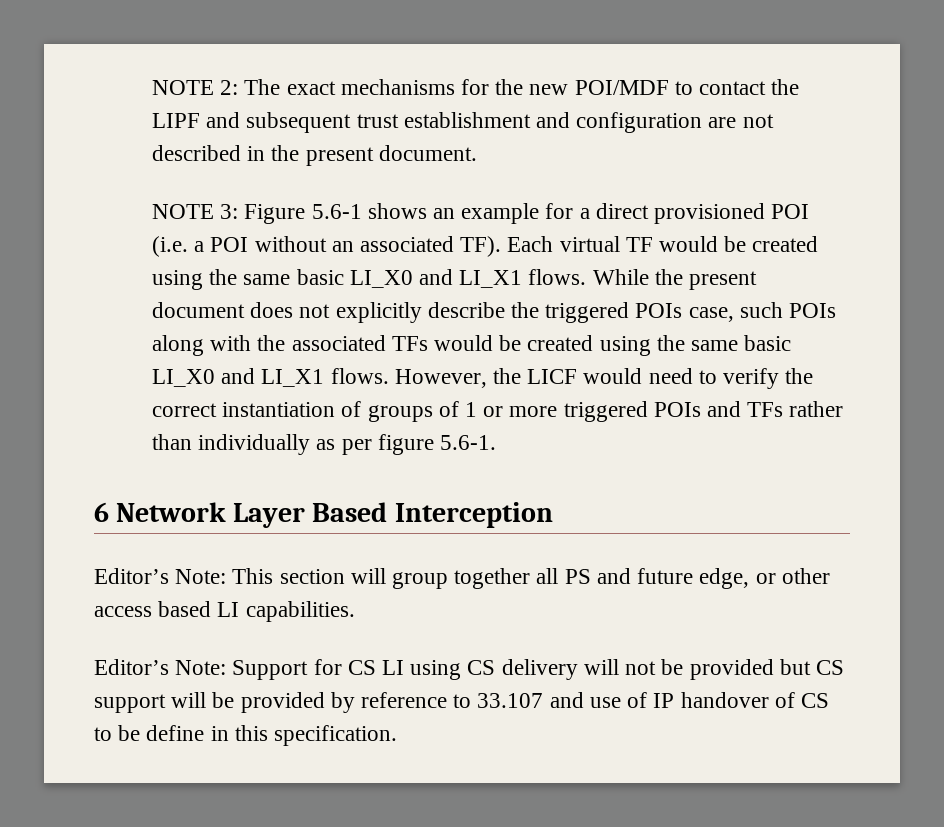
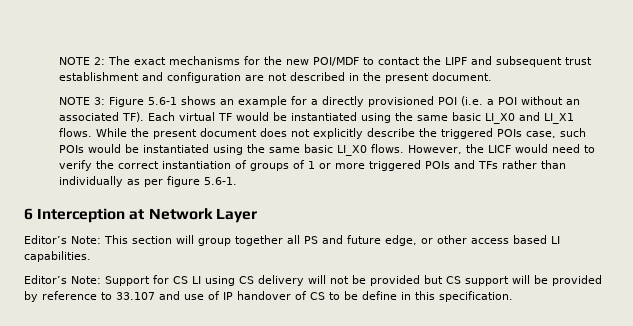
[595,203,649,219] direct -> [322,96,365,107] directly
[752,236,819,252] created -> [291,112,358,121] instantiated
[151,335,792,356] [151,368,325,387] along with the associated TFs would be created using the same basic LI_X0 and LI_X1 -> [88,144,368,156] would be instantiated using the same basic LI_X0
(109, 512) none -> [37,208,145,223] Interception at
[312,502,553,528] Based Interception -> (257, 215) none

